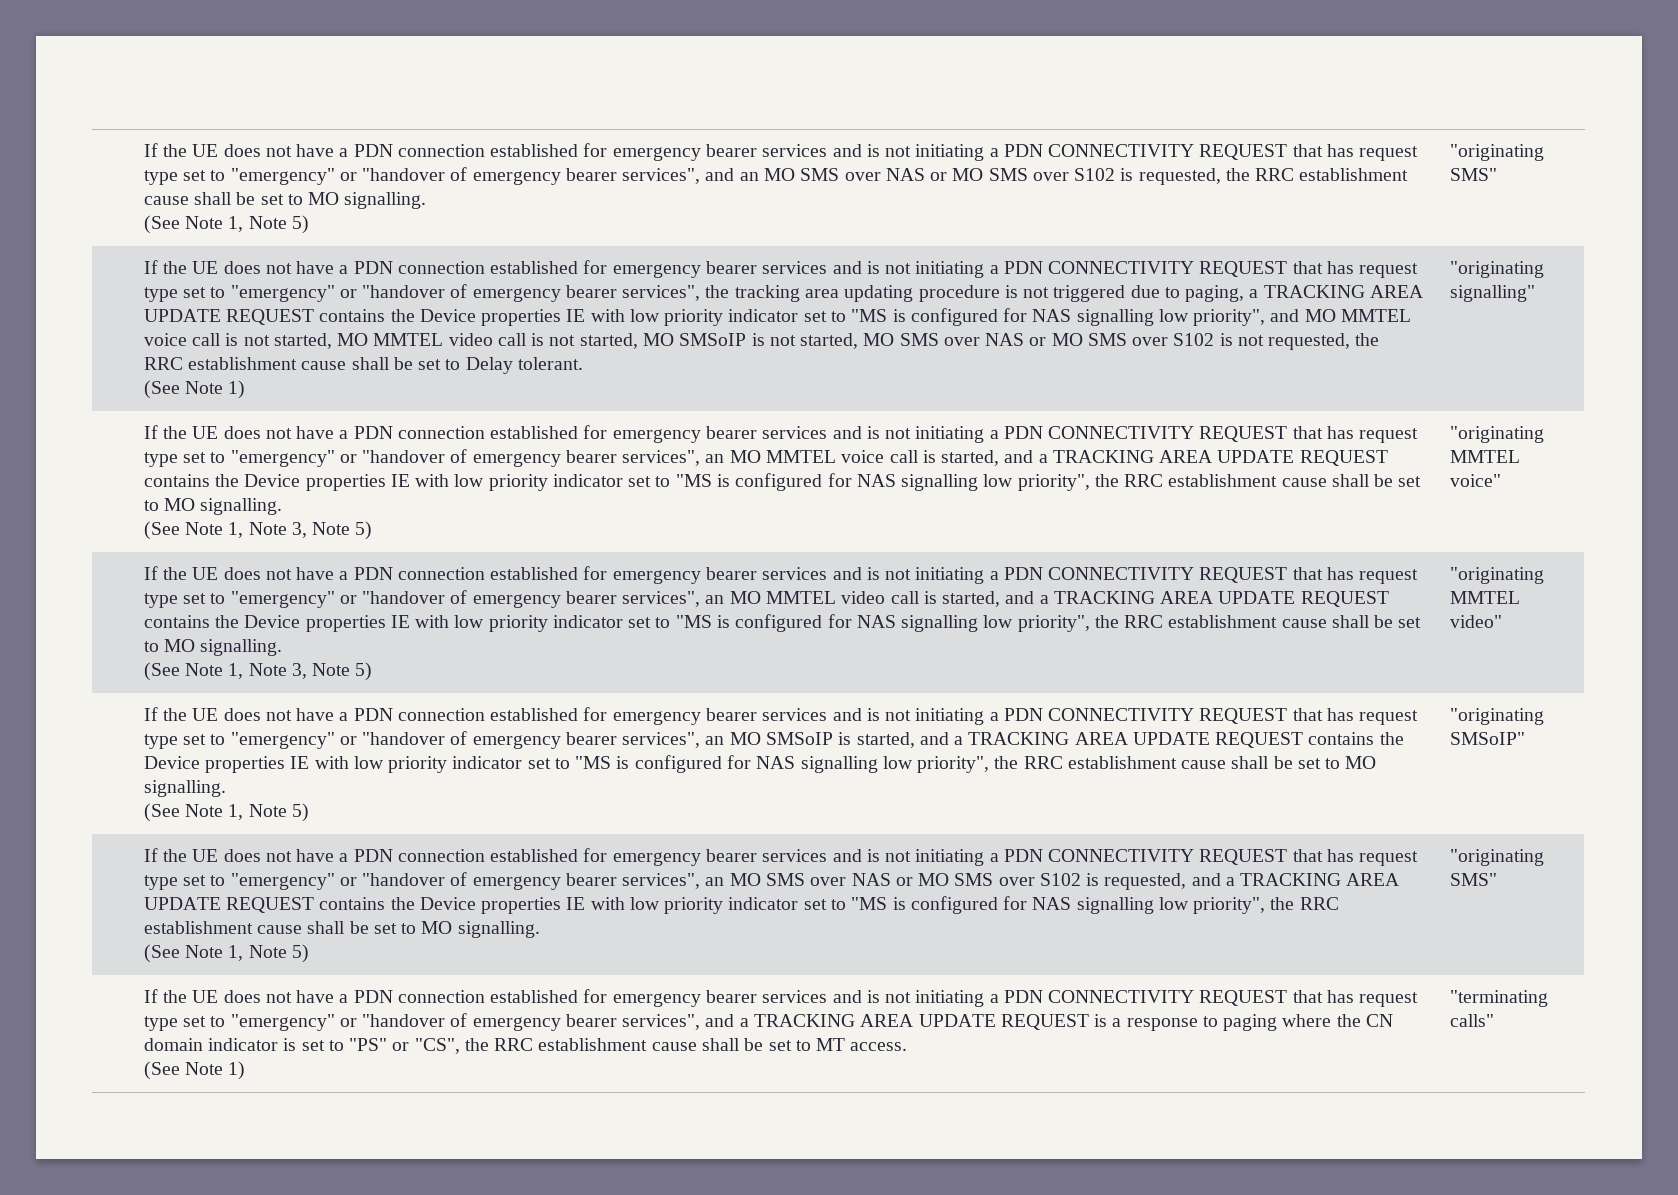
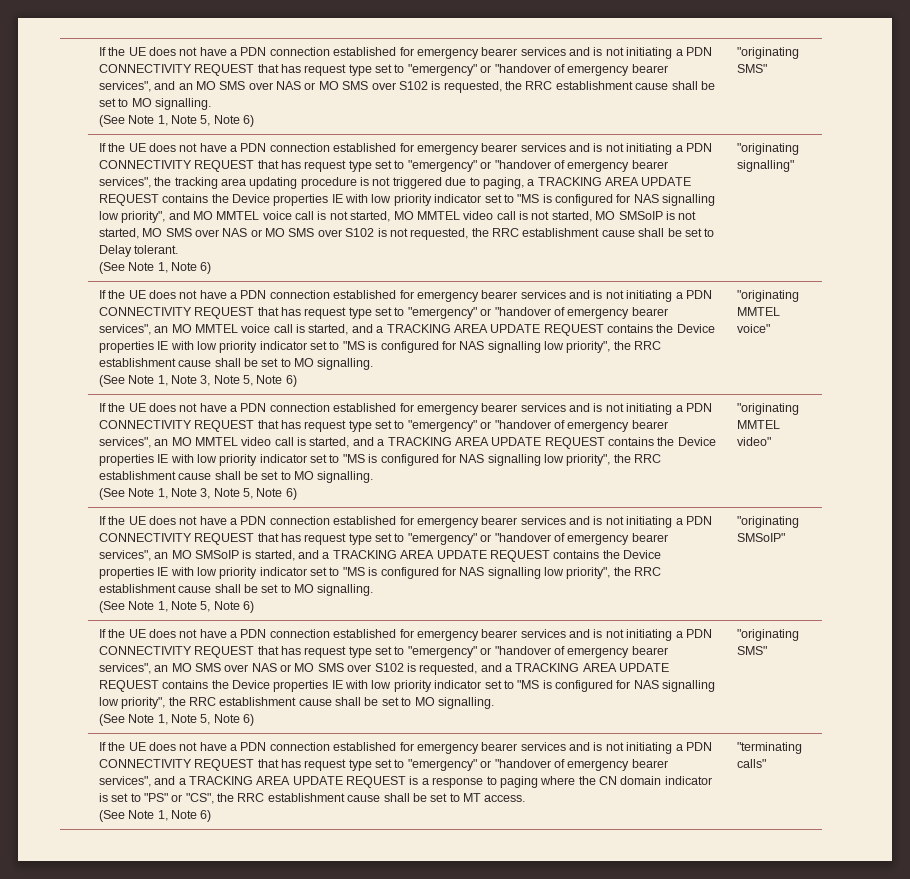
[291,215,309,234] 5) -> [200,115,255,127] 5, Note 6)
[228,380,246,399] 1) -> [157,262,212,274] 1, Note 6)
[355,521,373,540] 5) -> [243,375,297,387] 5, Note 6)
[355,662,373,681] 5) -> [243,488,297,500] 5, Note 6)
[291,803,309,822] 5) -> [200,601,255,613] 5, Note 6)
[291,944,309,963] 5) -> [200,714,255,726] 5, Note 6)
[228,1061,246,1080] 1) -> [157,810,212,822] 1, Note 6)

